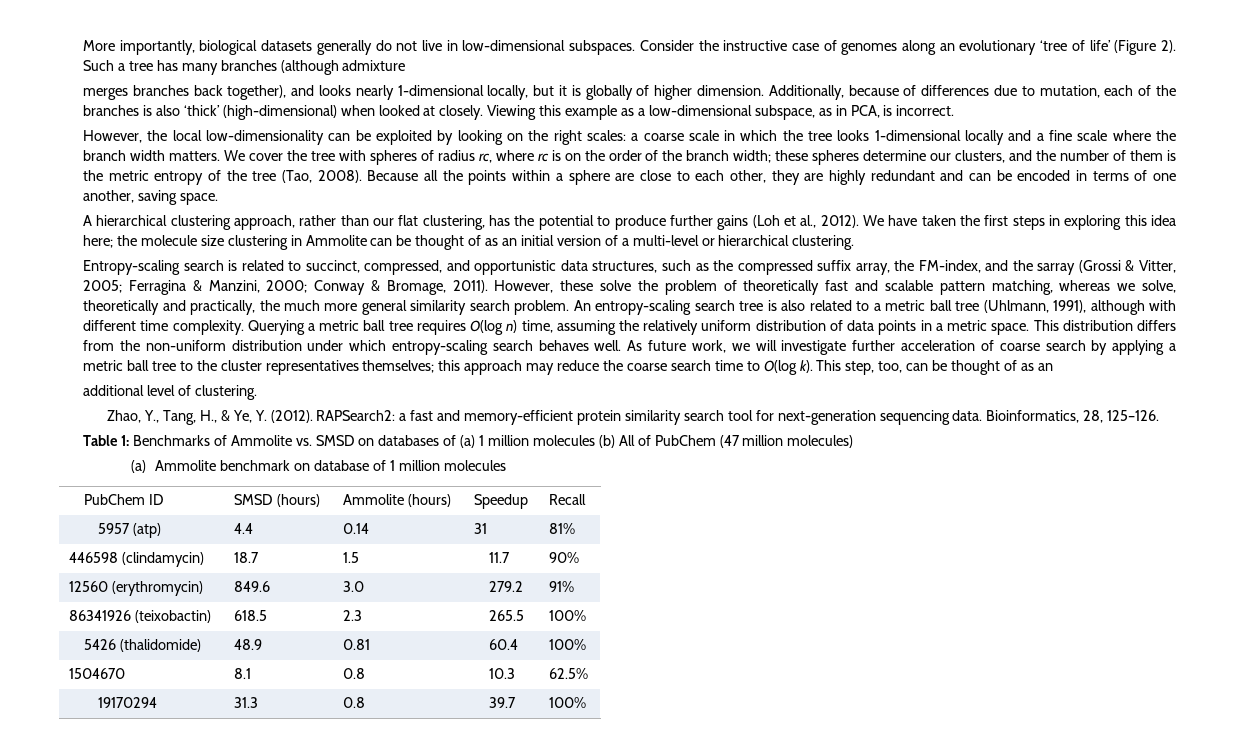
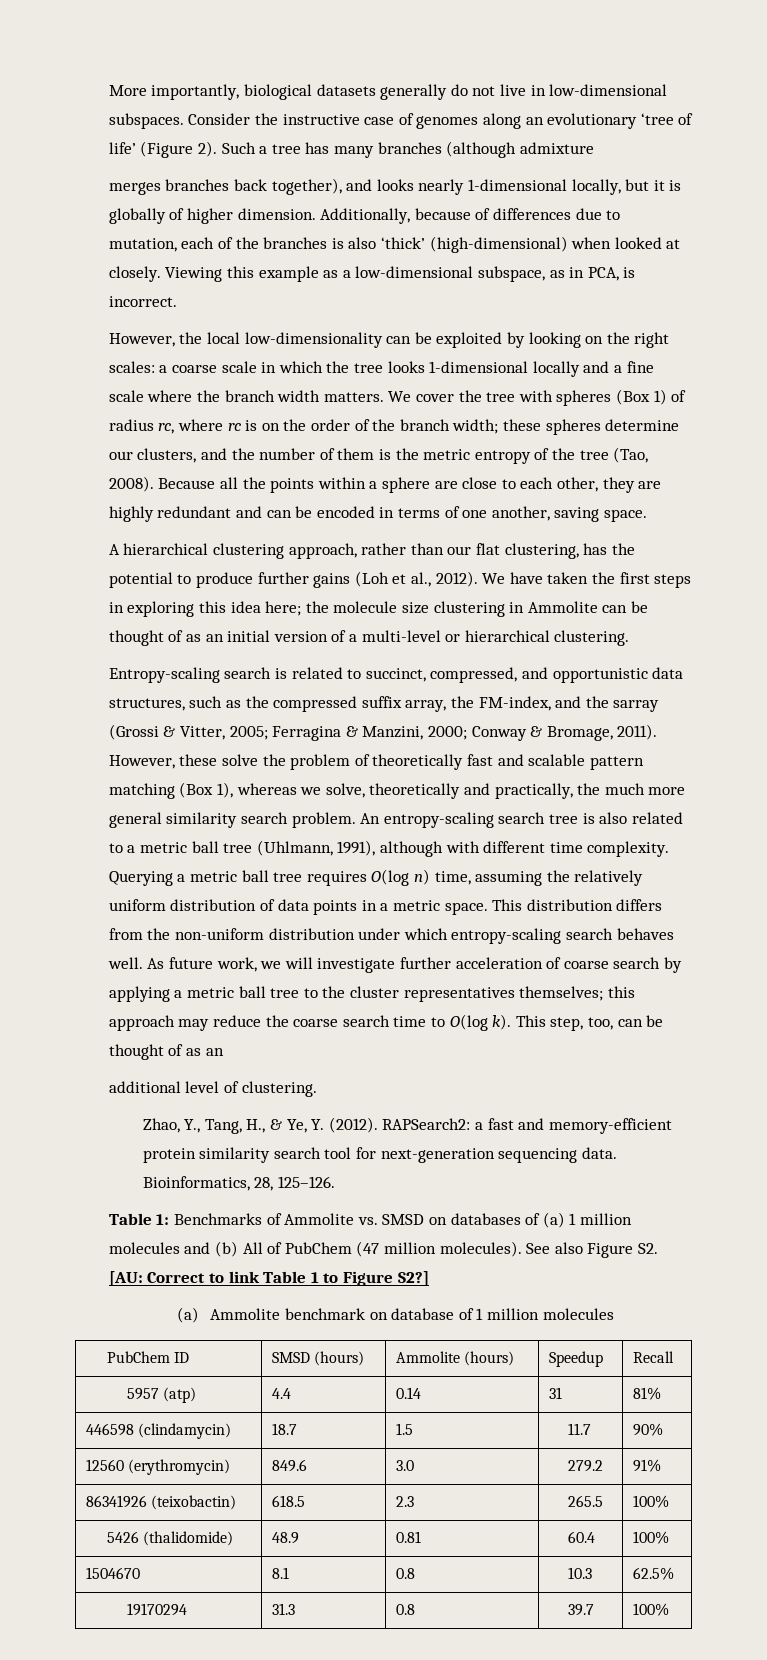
(417, 157) none -> [615,389,667,405] (Box 1)
[991,280,1053,295] matching, -> [108,782,234,799] matching (Box 1),
(595, 440) none -> [184,1242,211,1254] and
[787,435,854,448] molecules) -> [439,1241,658,1258] [108,1271,429,1286] molecules). See also Figure S2. [AU: Correct to link Table 1 to Figure S2?]

